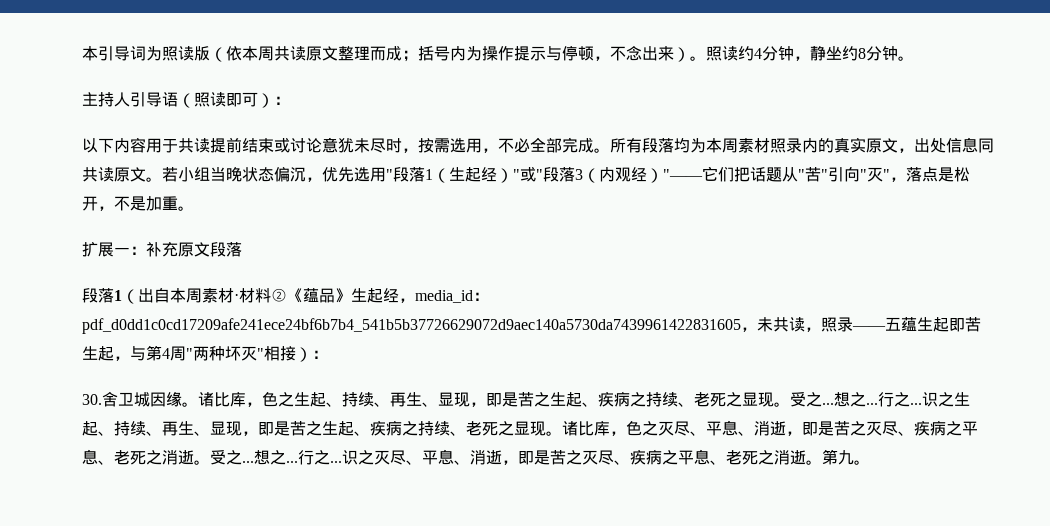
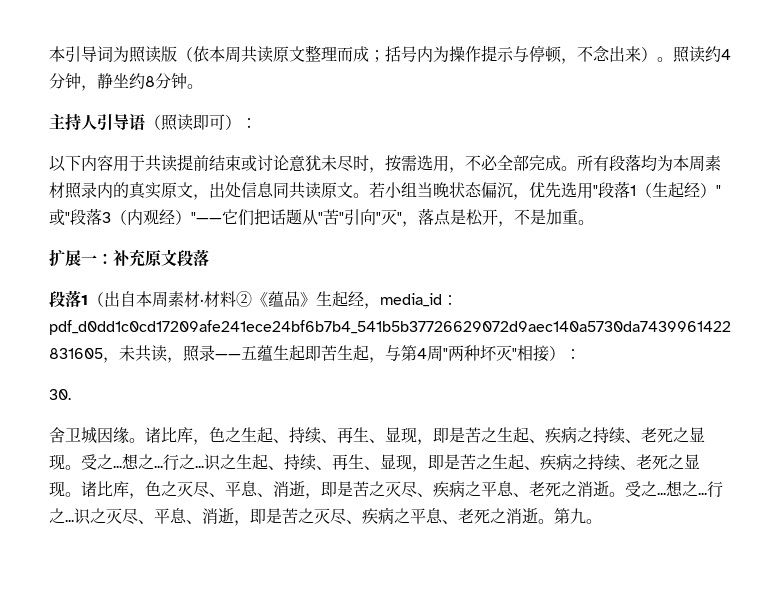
(102, 399) none -> (71, 394) //

